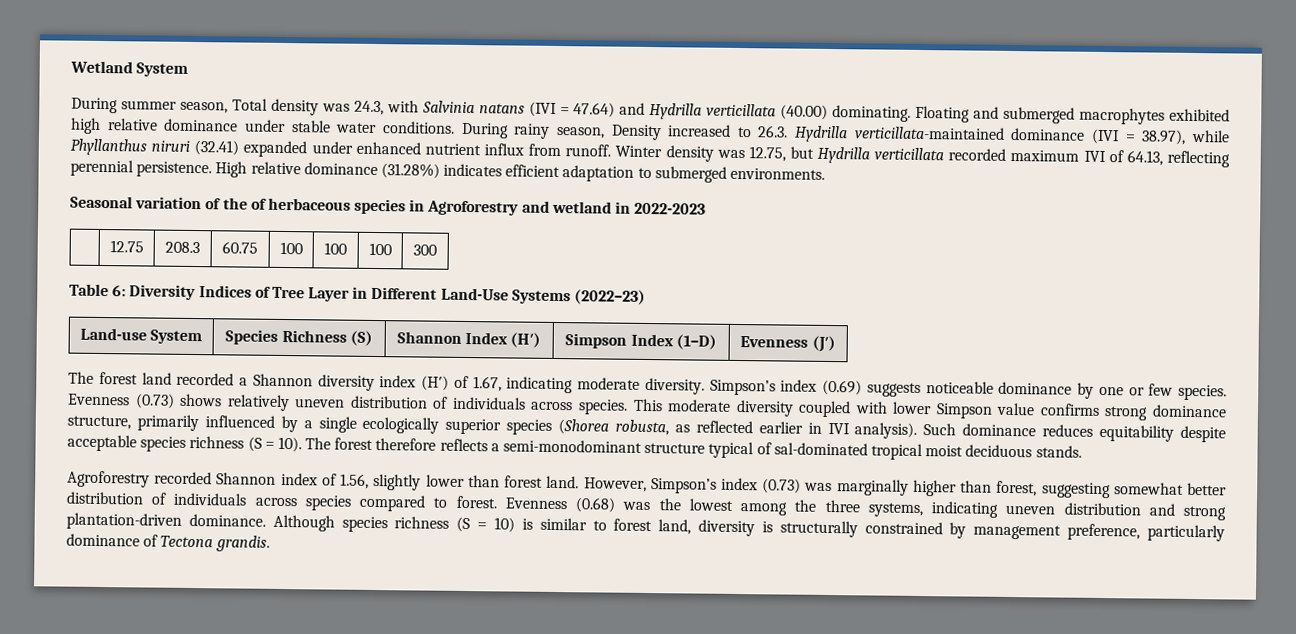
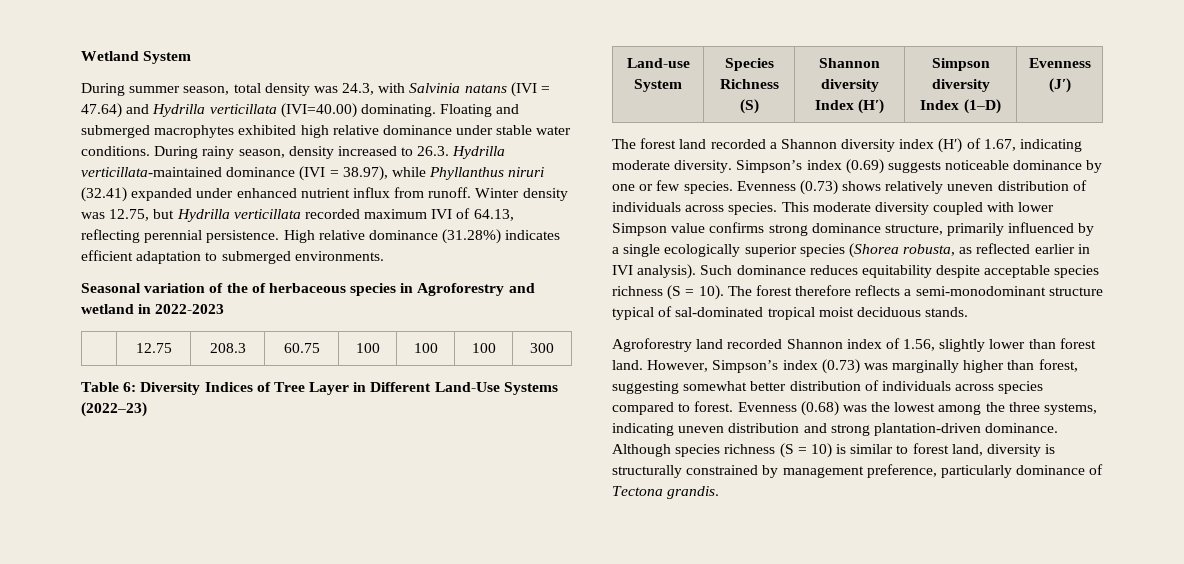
[231,98,268,111] Total -> [233,83,261,93] total
[780,104,829,120] (40.00) -> [280,103,357,118] (IVI=40.00)
[610,124,662,141] Density -> [288,146,334,159] density
(462, 337) none -> [820,79,879,92] diversity
(628, 341) none -> [931,79,990,92] diversity
(150, 479) none -> [696,339,724,349] land

